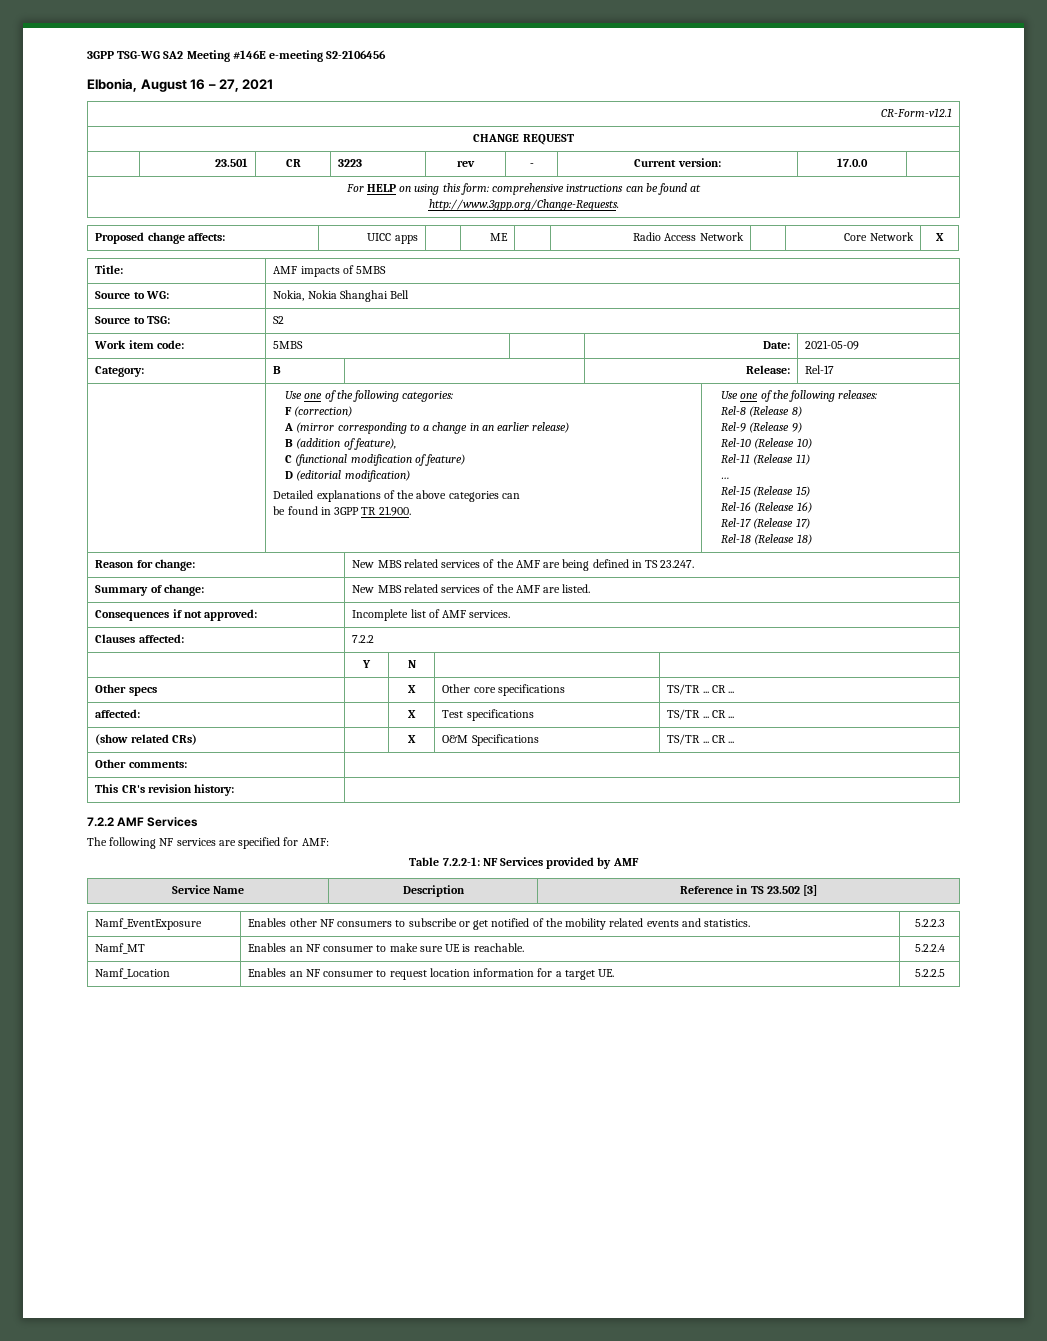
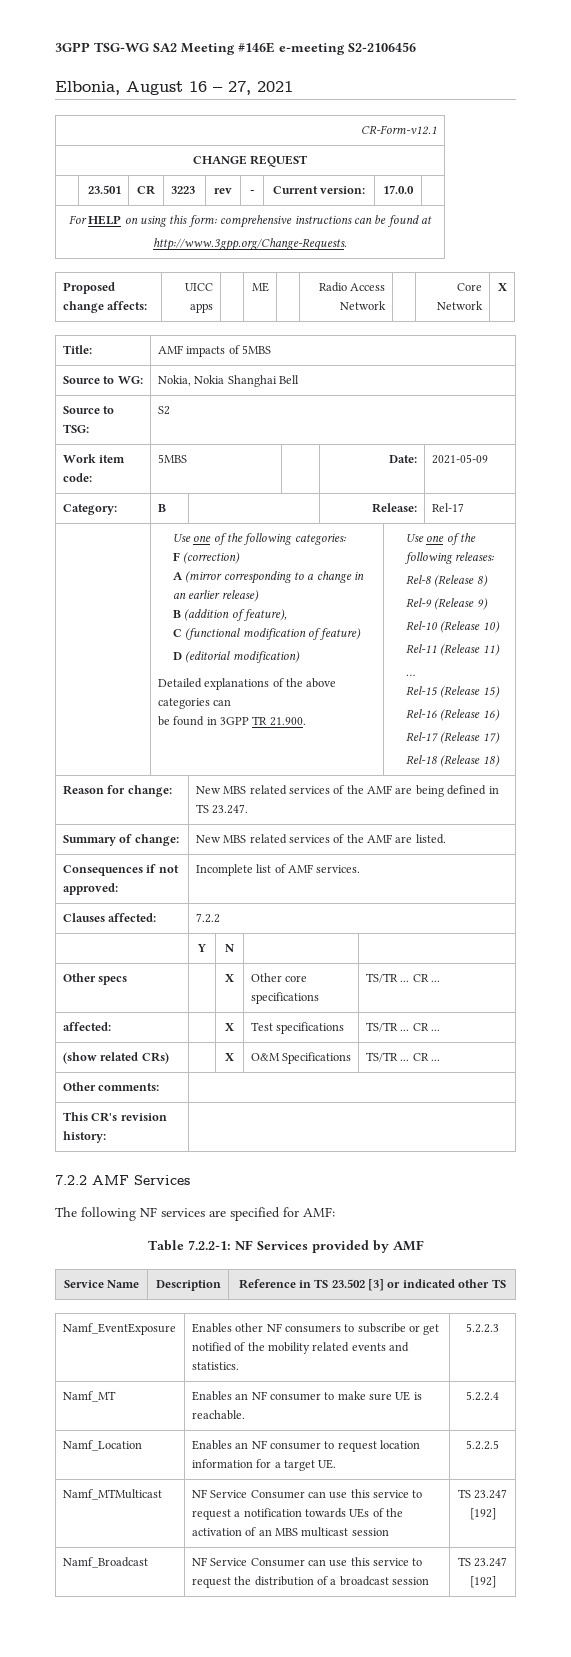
(817, 890) none -> [387,1279,506,1288] or indicated other TS
(945, 973) none -> [62,1489,162,1500] [191,1489,423,1499] [191,1508,404,1520] [191,1527,389,1537] [457,1489,508,1499] [469,1508,496,1520] [62,1557,148,1568] [191,1557,423,1567] [191,1576,430,1588] [457,1557,508,1567] [469,1576,496,1588] // Namf_MTMulticast | NF Service Consumer can use this service to request a notification towards UEs of the activation of an MBS multicast session | TS 23.247 [192] // Namf_Broadcast | NF Service Consumer can use this service to request the distribution of a broadcast session | TS 23.247 [192]

